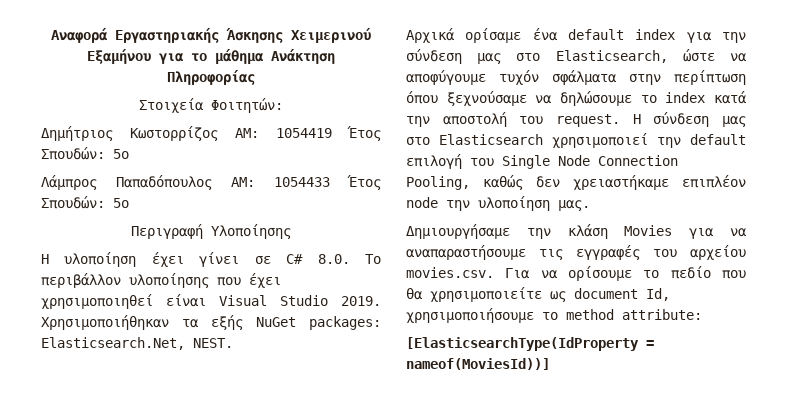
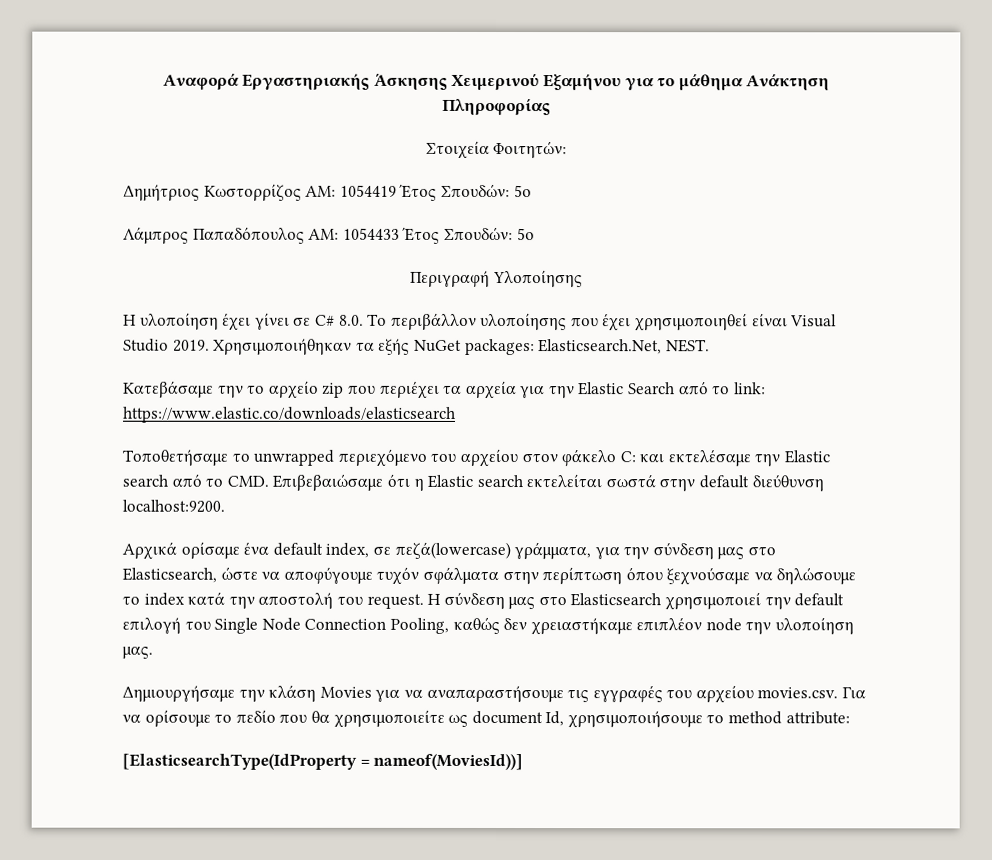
(233, 343) none -> [123,380,766,400] [123,406,456,423] [122,448,831,468] [122,473,824,492] [122,499,225,513] // Κατεβάσαμε την το αρχείο zip που περιέχει τα αρχεία για την Elastic Search από το link: https://www.elastic.co/downloads/elasticsearch // Τοποθετήσαμε το unwrapped περιεχόμενο του αρχείου στον φάκελο C: και εκτελέσαμε την Elastic search από το CMD. Επιβεβαιώσαμε ότι η Elastic search εκτελείται σωστά στην default διεύθυνση localhost:9200.
[635,29,676,40] index -> [325,541,592,560] index, σε πεζά(lowercase) γράμματα,

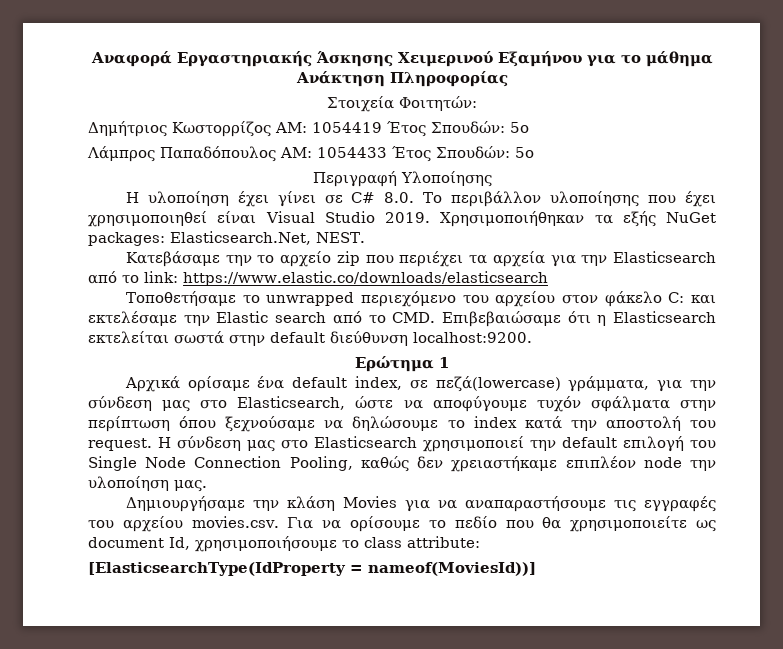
[578,382,676,396] Elastic Search -> [613,251,716,263] Elasticsearch
[427,474,523,488] Elastic search -> [613,311,716,323] Elasticsearch
(225, 506) none -> [355,356,449,372] // Ερώτημα 1
[728,711,783,725] method -> [364,537,402,548] class

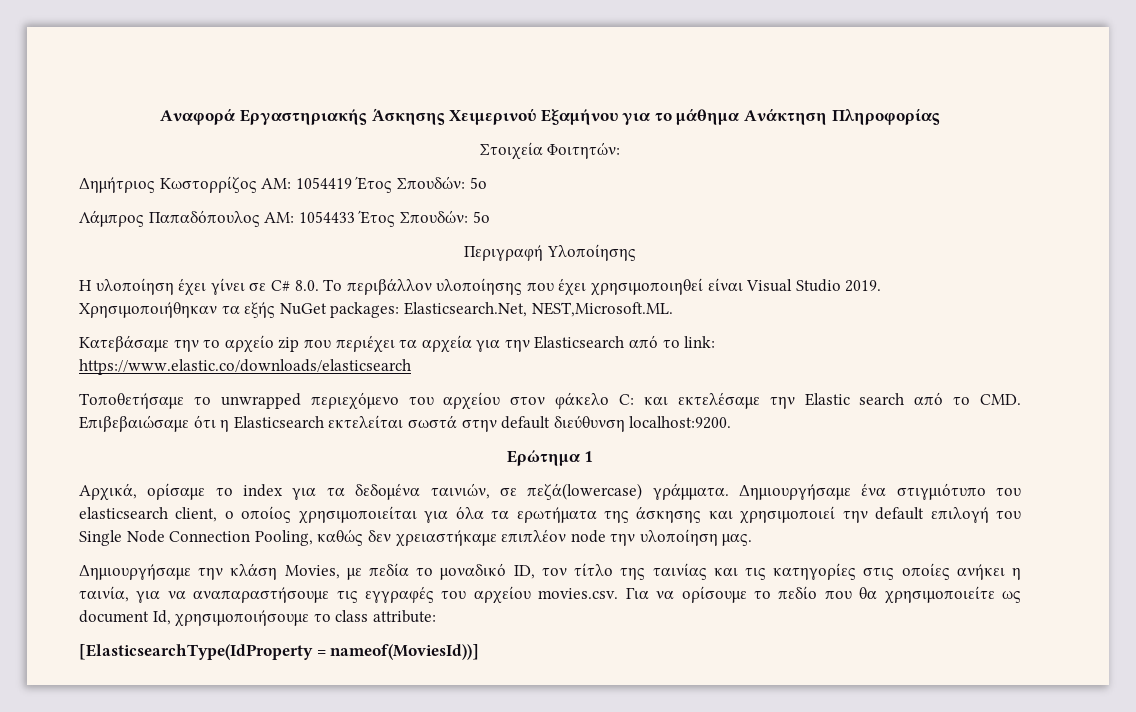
[316,232,365,243] NEST. -> [531,302,673,317] NEST,Microsoft.ML.
[124,376,716,392] [88,396,716,412] [88,416,717,432] [88,436,417,452] Αρχικά ορίσαμε ένα default index, σε πεζά(lowercase) γράμματα, για την σύνδεση μας στο Elasticsearch, ώστε να αποφύγουμε τυχόν σφάλματα στην περίπτωση όπου ξεχνούσαμε να δηλώσουμε το index κατά την αποστολή του request. Η σύνδεση μας στο Elasticsearch -> [79,483,1022,501] [79,506,733,524] Αρχικά, ορίσαμε το index για τα δεδομένα ταινιών, σε πεζά(lowercase) γράμματα. Δημιουργήσαμε ένα στιγμιότυπο του elasticsearch client, ο οποίος χρησιμοποιείται για όλα τα ερωτήματα της άσκησης και
[342,496,397,508] Movies -> [284,563,1022,580] [79,586,129,602] Movies, με πεδία το μοναδικό ID, τον τίτλο της ταινίας και τις κατηγορίες στις οποίες ανήκει η ταινία,

